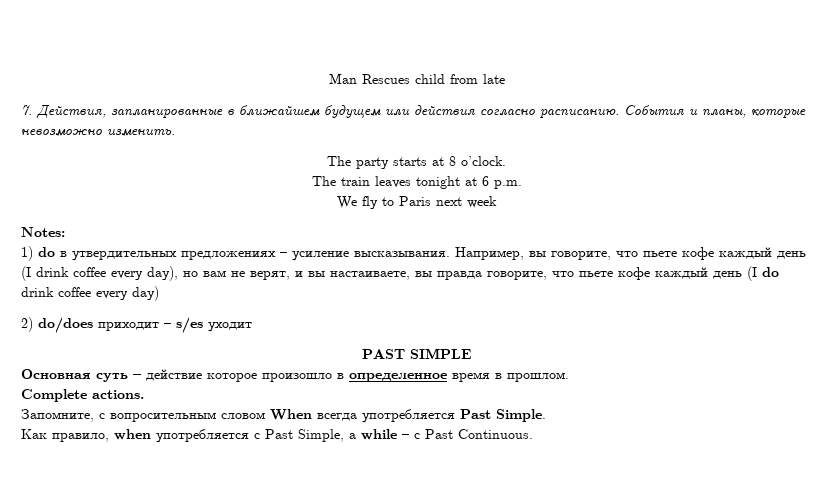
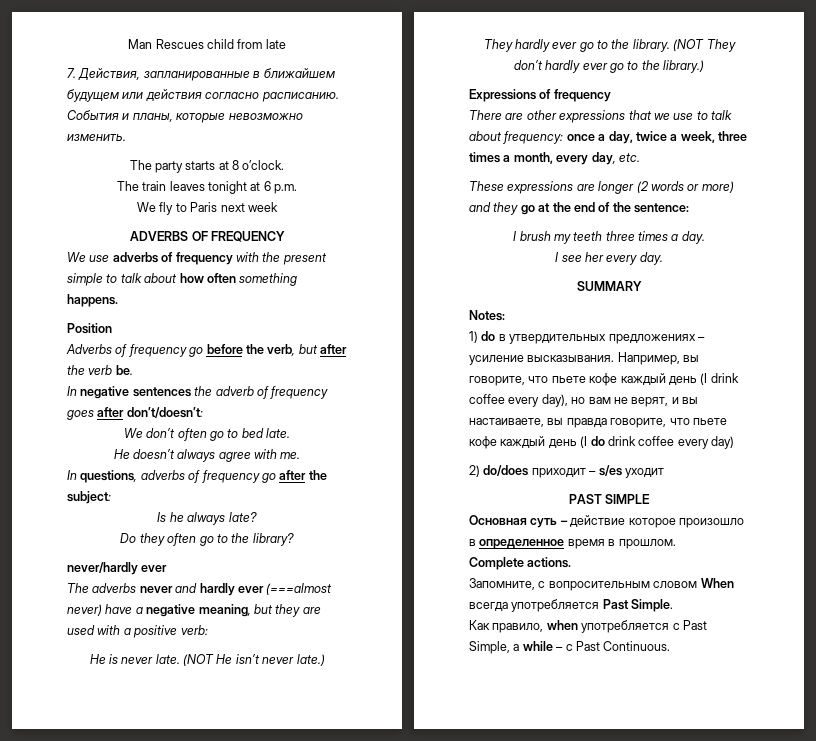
(497, 202) none -> [130,231,285,242] [67,252,327,265] [67,273,298,286] [67,294,118,307] [67,323,112,334] [66,344,347,357] [67,365,133,375] [67,386,329,399] [67,407,203,420] [123,428,291,441] [113,449,301,462] [67,470,327,483] [67,491,111,504] [157,512,257,525] [120,533,294,546] [67,562,168,575] [67,583,333,596] [67,604,321,617] [67,625,208,638] [89,654,325,666] [483,39,736,52] [513,60,705,73] [469,89,611,102] [469,110,732,123] [469,131,747,144] [469,152,640,165] [469,181,734,194] [469,202,689,215] [513,231,705,244] [555,252,663,265] [577,281,642,291] // ADVERBS OF FREQUENCY // We use adverbs of frequency with the present simple to talk about how often something happens. // Position // Adverbs of frequency go before the verb, but after the verb be. // In negative sentences the adverb of frequency goes after don’t/doesn’t: // We don’t often go to bed late. // He doesn’t always agree with me. // In questions, adverbs of frequency go after the subject: // Is he always late? // Do they often go to the library? // never/hardly ever // The adverbs never and hardly ever (===almost never) have a negative meaning, but they are used with a positive verb: // He is never late. (NOT He isn’t never late.) // They hardly ever go to the library. (NOT They don’t hardly ever go to the library.) // Expressions of frequency // There are other expressions that we use to talk about frequency: once a day, twice a week, three times a month, every day, etc. // These expressions are longer (2 words or more) and they go at the end of the sentence: // I brush my teeth three times a day. // I see her every day. // SUMMARY

